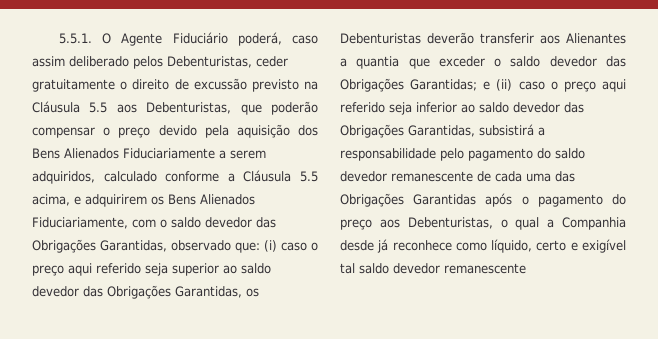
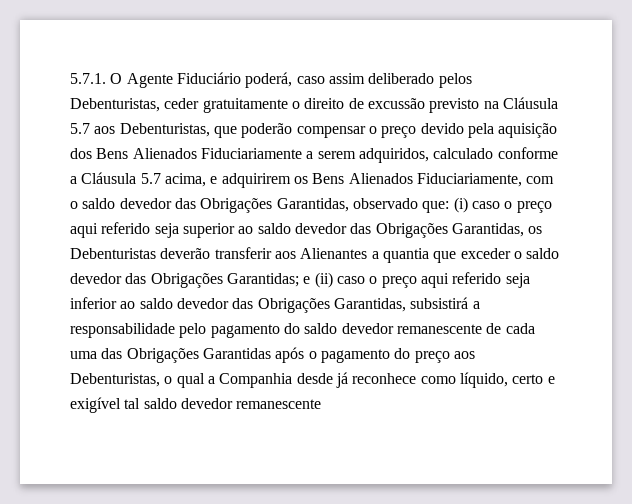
[59,33,93,44] 5.5.1. -> [70,73,106,84] 5.7.1.
[89,102,108,113] 5.5 -> [70,123,90,134] 5.7
[300,171,318,182] 5.5 -> [140,173,161,184] 5.7

